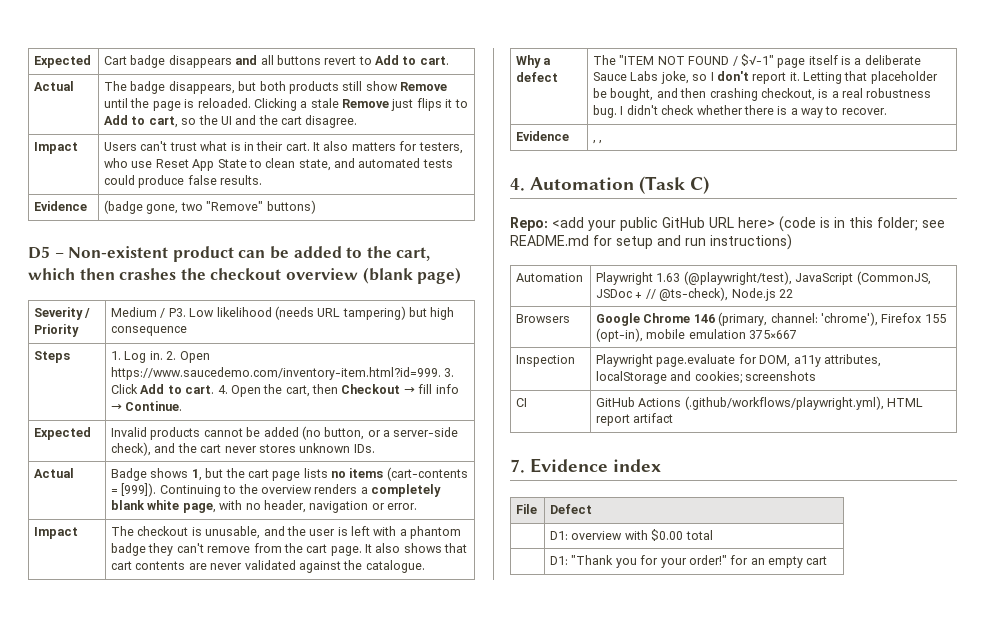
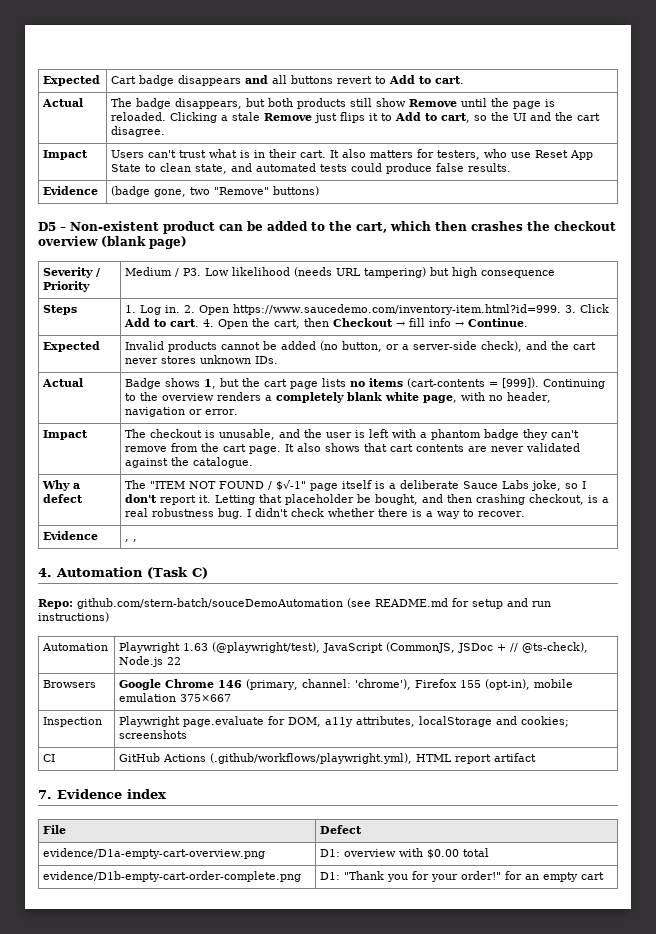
[552,216,945,232] <add your public GitHub URL here> (code is in this folder; see -> [77,598,371,609] github.com/stern-batch/souceDemoAutomation (see
(593, 509) none -> [43,848,266,859] evidence/D1a-empty-cart-overview.png
(713, 535) none -> [43,871,302,882] evidence/D1b-empty-cart-order-complete.png

